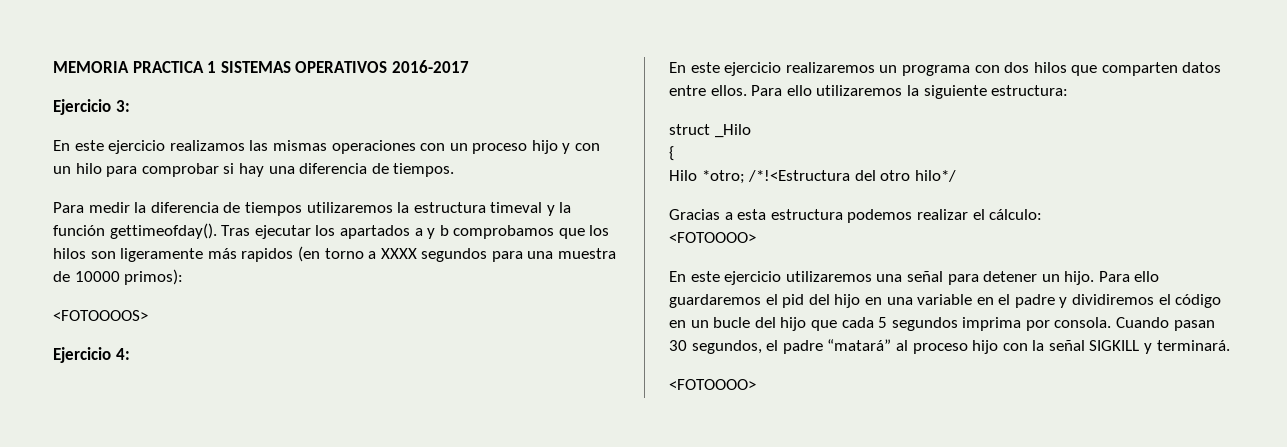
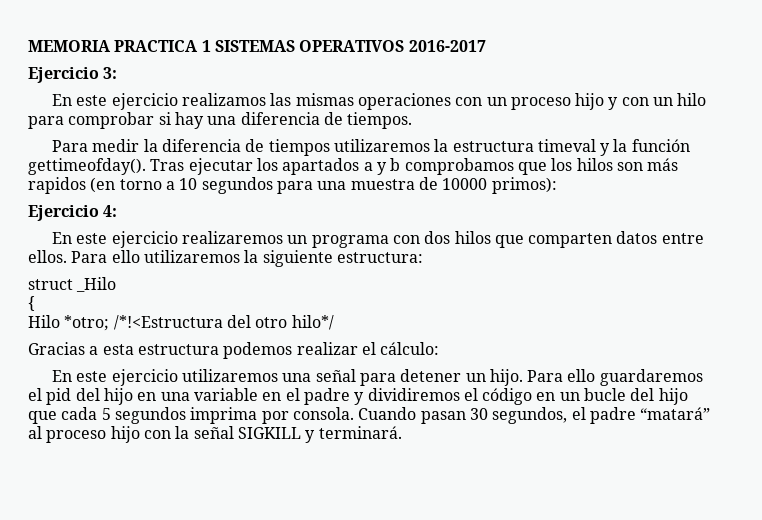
[120,248,204,262] ligeramente -> (643, 166) none
[380,248,417,259] XXXX -> [179,178,198,190] 10
[53,310,148,321] // <FOTOOOOS> -> (557, 185) none
[669,232,756,243] // <FOTOOOO> -> (440, 348) none
[669,379,756,390] // <FOTOOOO> -> (402, 432) none

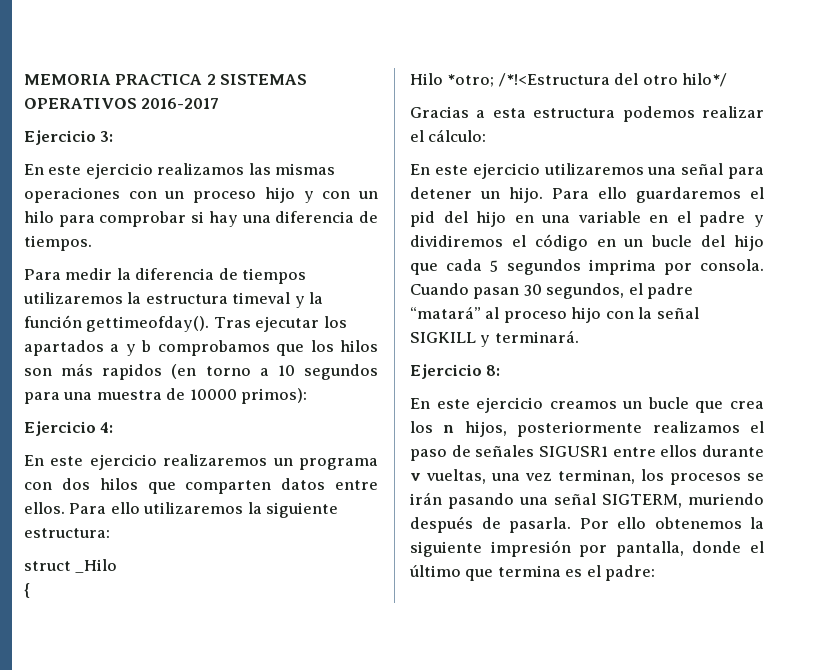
[201,40,211,52] 1 -> [206,74,216,85] 2
(402, 432) none -> [410,364,501,379] [410,397,764,413] [410,421,764,437] [410,445,764,461] [410,469,764,485] [410,492,764,509] [410,516,764,533] [410,540,764,557] [409,565,656,581] // Ejercicio 8: // En este ejercicio creamos un bucle que crea los n hijos, posteriormente realizamos el paso de señales SIGUSR1 entre ellos durante v vueltas, una vez terminan, los procesos se irán pasando una señal SIGTERM, muriendo después de pasarla. Por ello obtenemos la siguiente impresión por pantalla, donde el último que termina es el padre:

